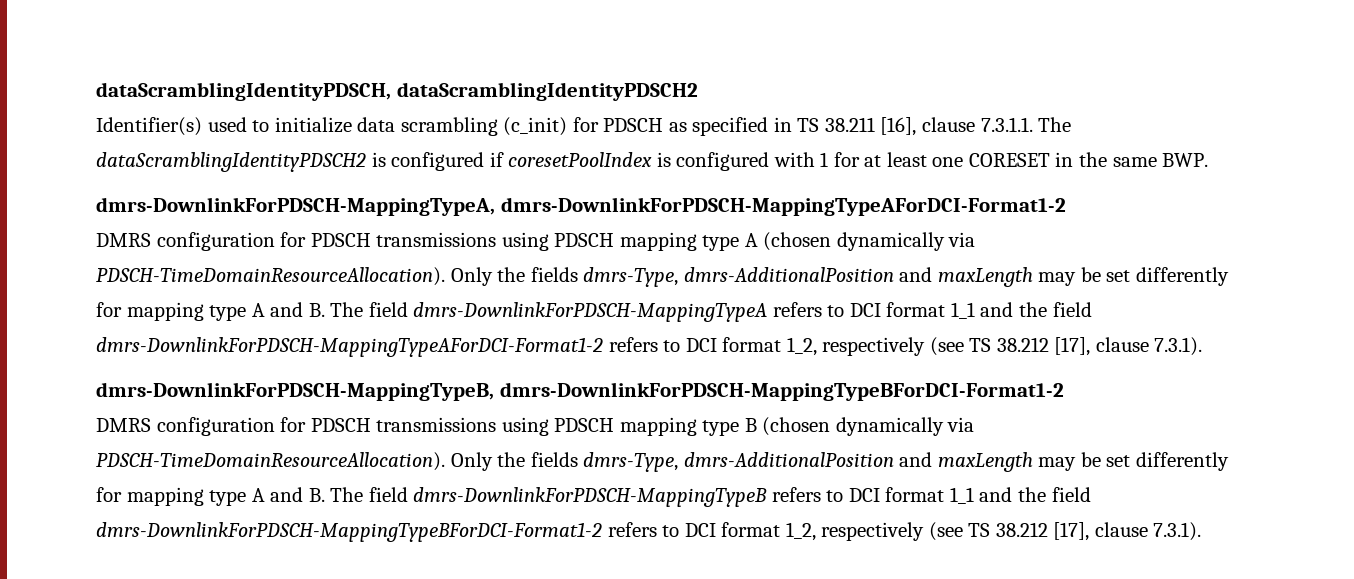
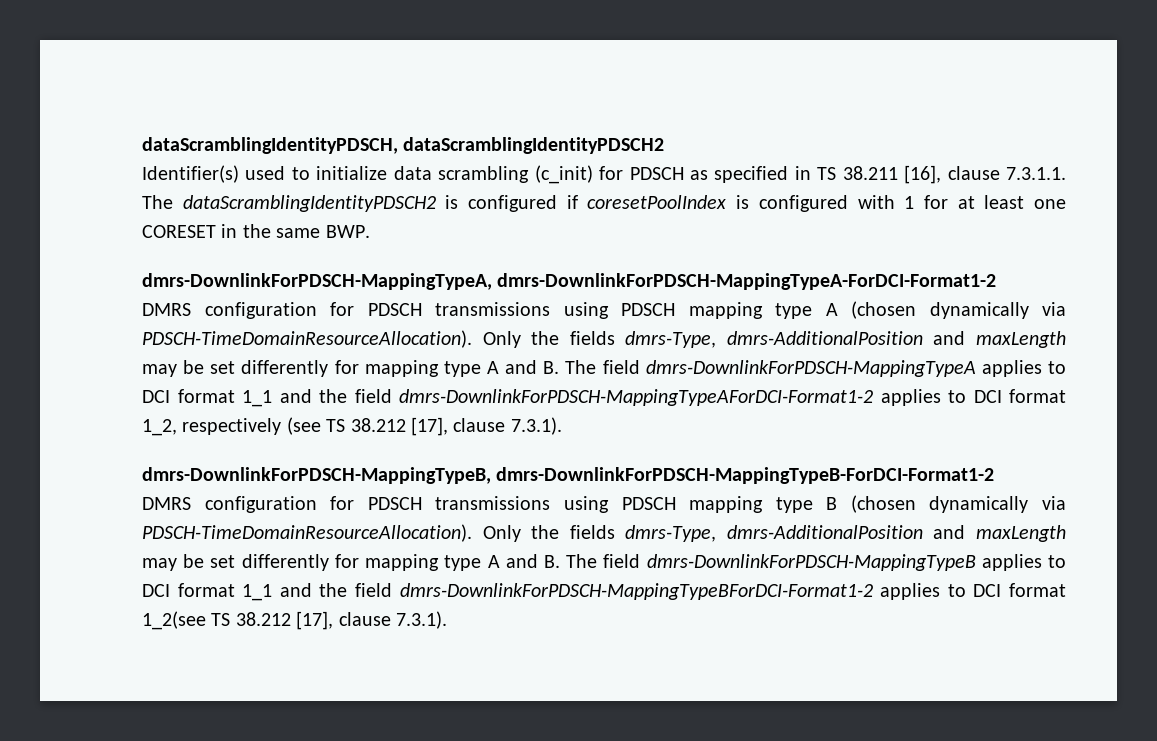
[500,197,1066,216] dmrs-DownlinkForPDSCH-MappingTypeAForDCI-Format1-2 -> [497,273,997,290] dmrs-DownlinkForPDSCH-MappingTypeA-ForDCI-Format1-2
[772,302,822,317] refers -> [981,360,1042,377] applies
[608,337,658,352] refers -> [880,389,941,406] applies
[499,382,1064,401] dmrs-DownlinkForPDSCH-MappingTypeBForDCI-Format1-2 -> [496,467,995,484] dmrs-DownlinkForPDSCH-MappingTypeB-ForDCI-Format1-2
[771,487,821,502] refers -> [981,554,1042,571] applies
[607,522,963,541] refers to DCI format 1_2, respectively (see -> [880,583,1066,600] [142,611,206,630] applies to DCI format 1_2(see

